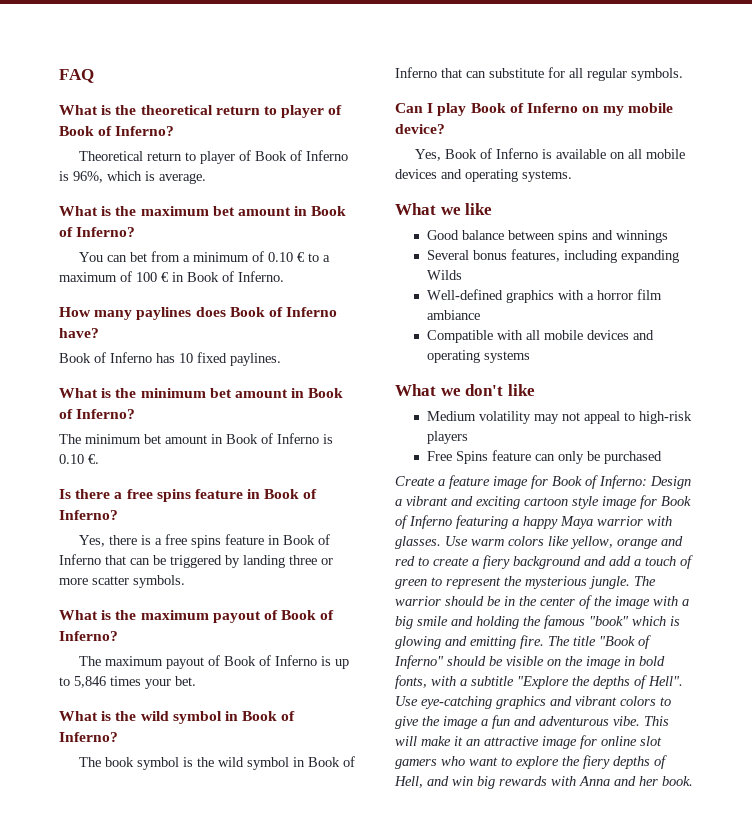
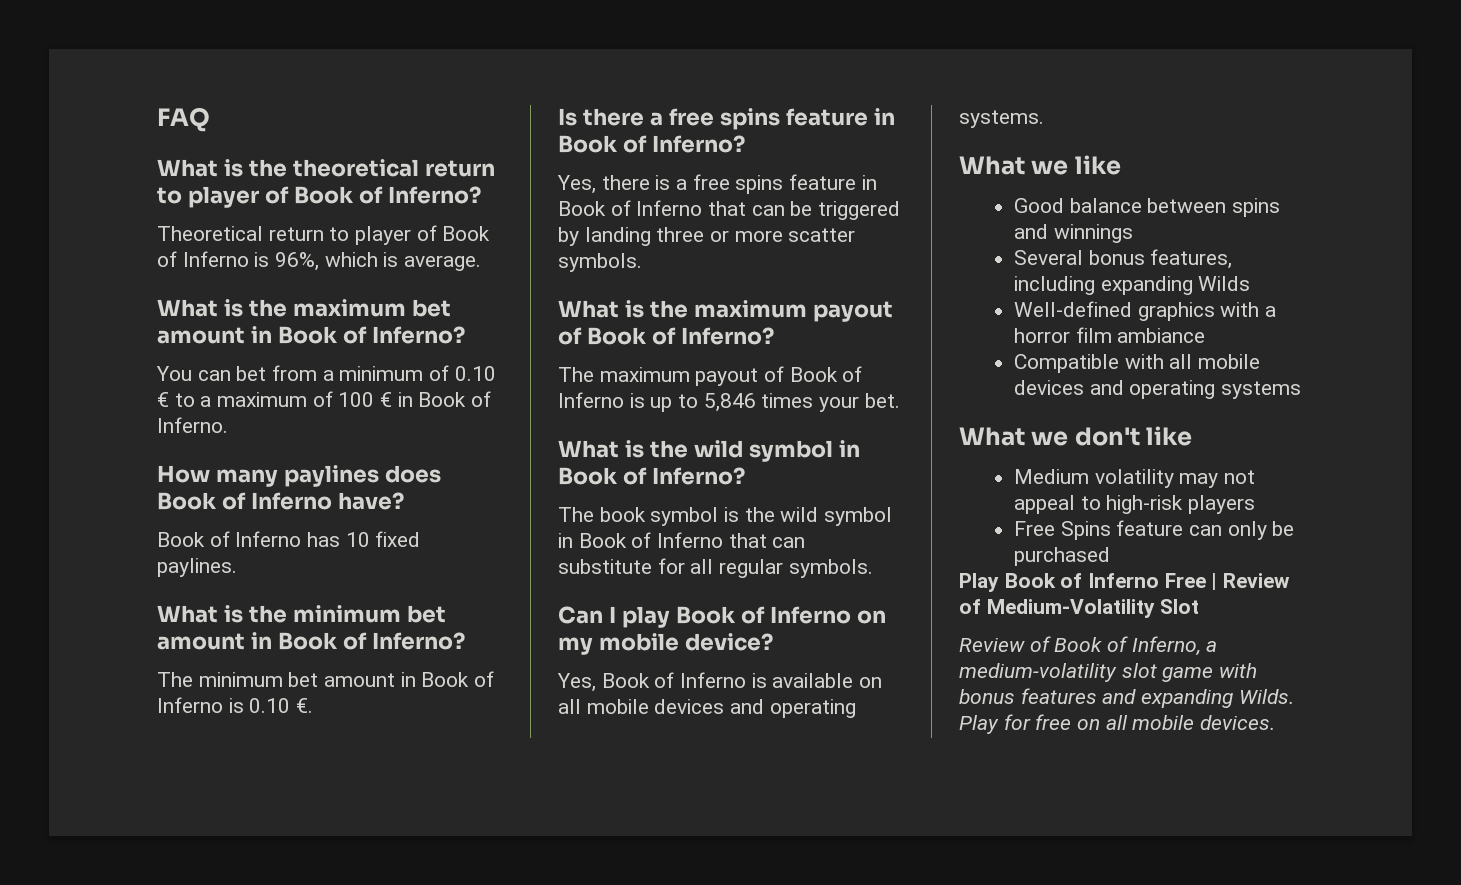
[395,475,691,489] [395,495,691,509] [395,515,672,529] [395,536,683,549] [395,555,693,569] [395,576,656,589] [395,595,689,609] [395,615,680,629] [395,635,651,649] [394,655,665,669] [395,675,683,689] [395,696,671,709] [395,715,669,729] [395,735,662,749] [395,755,667,769] [394,776,693,789] Create a feature image for Book of Inferno: Design a vibrant and exciting cartoon style image for Book of Inferno featuring a happy Maya warrior with glasses. Use warm colors like yellow, orange and red to create a fiery background and add a touch of green to represent the mysterious jungle. The warrior should be in the center of the image with a big smile and holding the famous "book" which is glowing and emitting fire. The title "Book of Inferno" should be visible on the image in bold fonts, with a subtitle "Explore the depths of Hell". Use eye-catching graphics and vibrant colors to give the image a fun and adventurous vibe. This will make it an attractive image for online slot gamers who want to explore the fiery depths of Hell, and win big rewards with Anna and her book. -> [959,573,1291,592] [959,599,1200,618] [959,636,1218,656] [959,663,1258,682] [959,688,1294,708] [959,714,1276,734] Play Book of Inferno Free | Review of Medium-Volatility Slot // Review of Book of Inferno, a medium-volatility slot game with bonus features and expanding Wilds. Play for free on all mobile devices.

